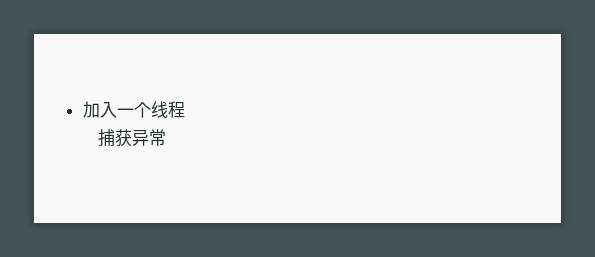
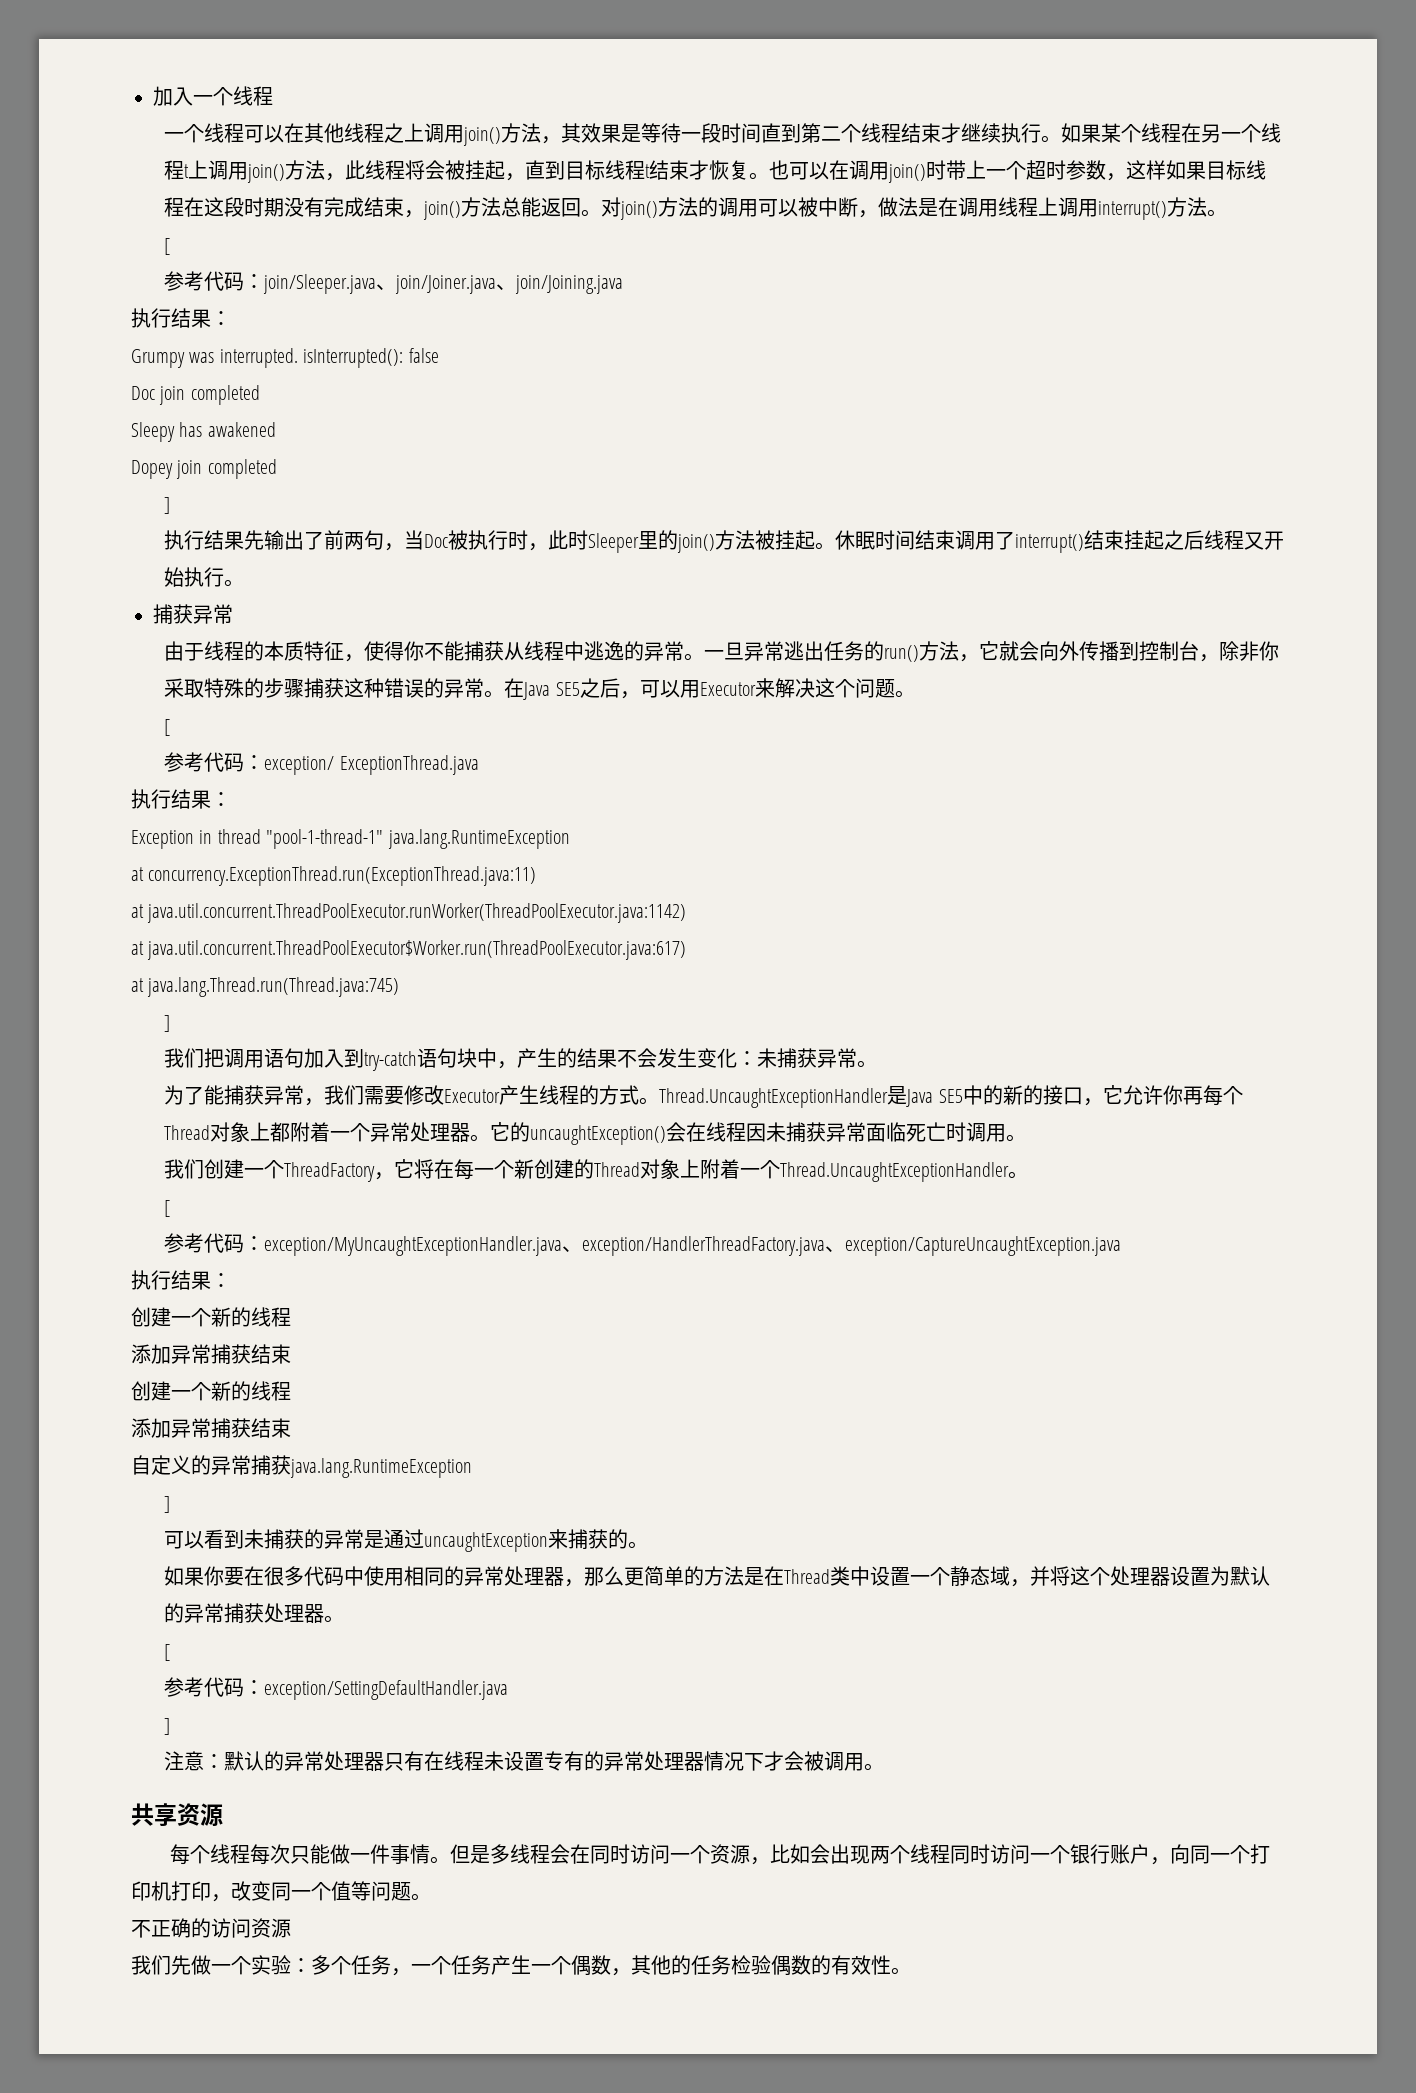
[97,129,166,147] 捕获异常 -> [164,123,1282,146] [164,160,1267,183] [164,197,1228,220] [164,238,171,255] [164,271,624,294] [131,308,231,328] [131,348,439,368] [131,385,260,405] [131,422,276,442] [131,459,277,479] [164,497,171,514] [164,530,1285,553] [164,567,245,587] [153,604,233,625] [164,641,1280,662] [164,678,915,700] [164,719,171,736] [164,752,479,775] [131,789,231,809] [131,829,570,849] [131,866,537,886] [131,903,687,923] [131,940,687,960] [131,977,400,997] [164,1015,171,1032] [164,1048,878,1071] [164,1085,1243,1108] [164,1122,1027,1145] [164,1159,1029,1182] [164,1200,171,1217] [164,1233,1122,1256] [131,1270,231,1290] [131,1307,291,1327] [131,1344,291,1365] [131,1381,291,1401] [131,1418,291,1439] [131,1455,472,1478] [164,1496,171,1513] [164,1529,649,1552] [164,1566,1271,1587] [164,1603,345,1624] [164,1644,171,1661] [164,1677,509,1700] [164,1718,171,1735] [164,1751,885,1771] [131,1803,223,1827] [170,1844,1271,1865] [131,1881,431,1902] [131,1918,291,1938] [131,1955,911,1976] 一个线程可以在其他线程之上调用join()方法，其效果是等待一段时间直到第二个线程结束才继续执行。如果某个线程在另一个线程t上调用join()方法，此线程将会被挂起，直到目标线程t结束才恢复。也可以在调用join()时带上一个超时参数，这样如果目标线程在这段时期没有完成结束，join()方法总能返回。对join()方法的调用可以被中断，做法是在调用线程上调用interrupt()方法。 // [ // 参考代码：join/Sleeper.java、join/Joiner.java、join/Joining.java // 执行结果： // Grumpy was interrupted. isInterrupted(): false // Doc join completed // Sleepy has awakened // Dopey join completed // ] // 执行结果先输出了前两句，当Doc被执行时，此时Sleeper里的join()方法被挂起。休眠时间结束调用了interrupt()结束挂起之后线程又开始执行。 // 捕获异常 // 由于线程的本质特征，使得你不能捕获从线程中逃逸的异常。一旦异常逃出任务的run()方法，它就会向外传播到控制台，除非你采取特殊的步骤捕获这种错误的异常。在Java SE5之后，可以用Executor来解决这个问题。 // [ // 参考代码：exception/ ExceptionThread.java // 执行结果： // Exception in thread "pool-1-thread-1" java.lang.RuntimeException // at concurrency.ExceptionThread.run(ExceptionThread.java:11) // at java.util.concurrent.ThreadPoolExecutor.runWorker(ThreadPoolExecutor.java:1142) // at java.util.concurrent.ThreadPoolExecutor$Worker.run(ThreadPoolExecutor.java:617) // at java.lang.Thread.run(Thread.java:745) // ] // 我们把调用语句加入到try-catch语句块中，产生的结果不会发生变化：未捕获异常。 // 为了能捕获异常，我们需要修改Executor产生线程的方式。Thread.UncaughtExceptionHandler是Java SE5中的新的接口，它允许你再每个Thread对象上都附着一个异常处理器。它的uncaughtException()会在线程因未捕获异常面临死亡时调用。 // 我们创建一个ThreadFactory，它将在每一个新创建的Thread对象上附着一个Thread.UncaughtExceptionHandler。 // [ // 参考代码：exception/MyUncaughtExceptionHandler.java、exception/HandlerThreadFactory.java、exception/CaptureUncaughtException.java // 执行结果： // 创建一个新的线程 // 添加异常捕获结束 // 创建一个新的线程 // 添加异常捕获结束 // 自定义的异常捕获java.lang.RuntimeException // ] // 可以看到未捕获的异常是通过uncaughtException来捕获的。 // 如果你要在很多代码中使用相同的异常处理器，那么更简单的方法是在Thread类中设置一个静态域，并将这个处理器设置为默认的异常捕获处理器。 // [ // 参考代码：exception/SettingDefaultHandler.java // ] // 注意：默认的异常处理器只有在线程未设置专有的异常处理器情况下才会被调用。 // 共享资源 // 每个线程每次只能做一件事情。但是多线程会在同时访问一个资源，比如会出现两个线程同时访问一个银行账户，向同一个打印机打印，改变同一个值等问题。 // 不正确的访问资源 // 我们先做一个实验：多个任务，一个任务产生一个偶数，其他的任务检验偶数的有效性。

